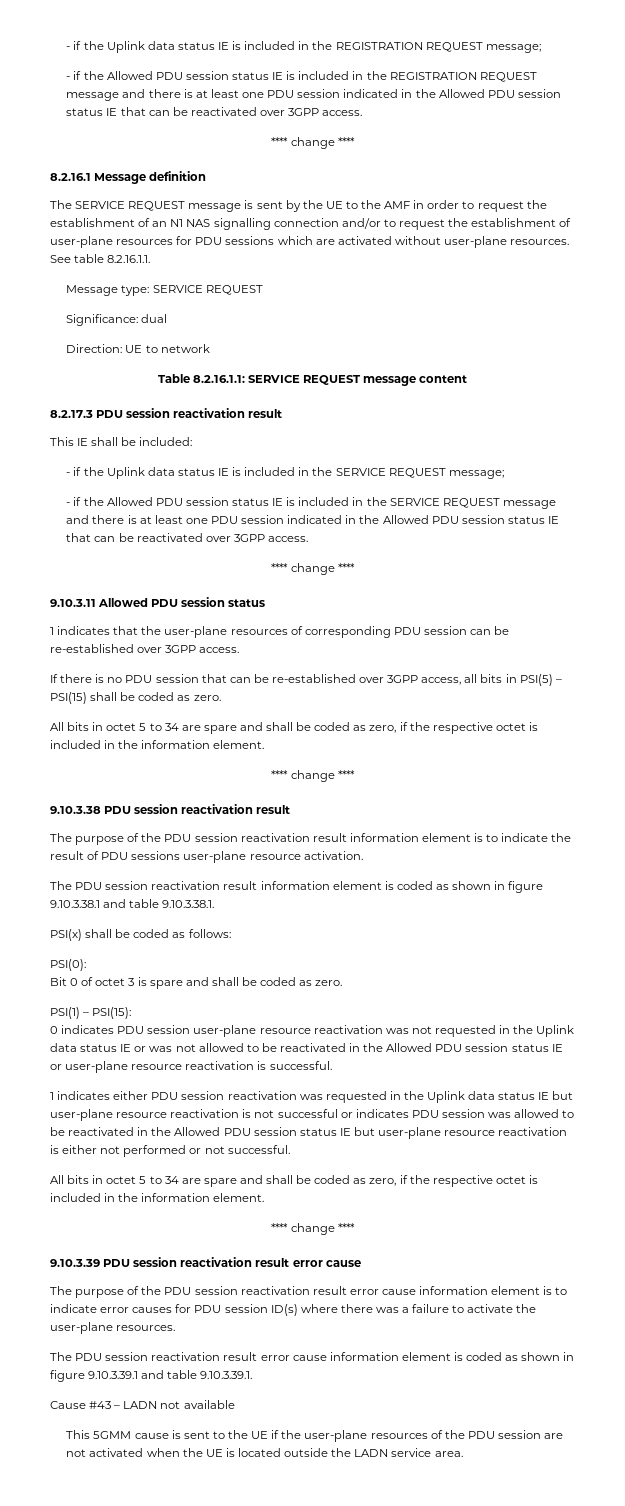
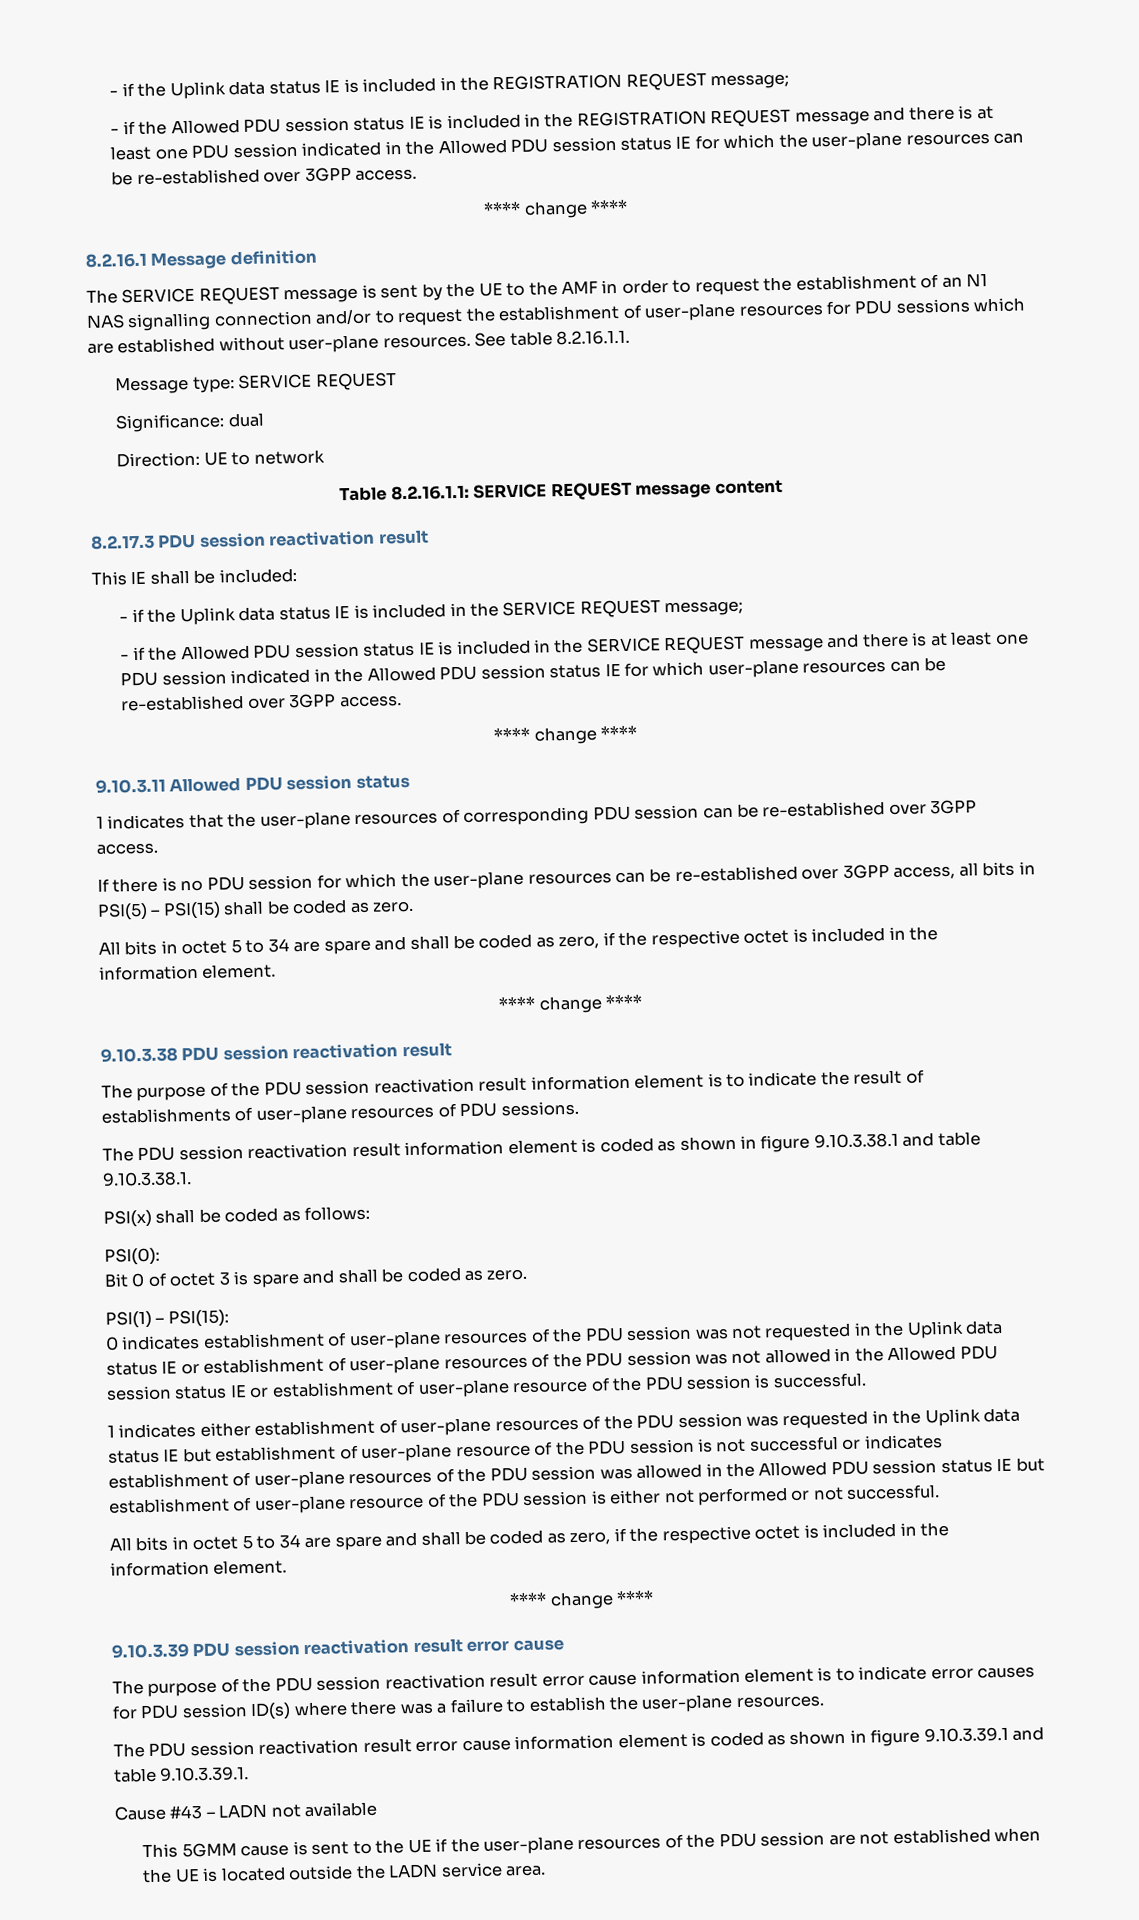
[120,107,257,116] that can be reactivated -> [694,131,1025,151] [111,168,260,186] for which the user-plane resources can be re-established
[337,236,392,245] activated -> [117,337,216,354] established
[66,533,203,542] that can be reactivated -> [623,656,947,679] [121,695,245,712] for which user-plane resources can be re-established
[201,674,227,683] that -> [316,870,612,890] for which the user-plane resources
[101,851,363,863] PDU sessions user-plane resource activation. -> [101,1100,579,1124] establishments of user-plane resources of PDU sessions.
[117,1025,383,1037] PDU session user-plane resource reactivation -> [202,1325,693,1350] establishment of user-plane resources of the PDU session
[149,1043,346,1052] was not allowed to be reactivated -> [203,1348,831,1375] establishment of user-plane resources of the PDU session was not allowed
[65,1061,255,1073] user-plane resource reactivation -> [271,1374,753,1398] establishment of user-plane resource of the PDU session
[151,1091,297,1100] PDU session reactivation -> [254,1412,743,1437] establishment of user-plane resources of the PDU session
[50,1109,240,1121] user-plane resource reactivation -> [215,1438,695,1462] establishment of user-plane resource of the PDU session
(409, 1113) none -> [108,1467,487,1489] establishment of user-plane resources of the
[562,1110,575,1118] [50,1127,135,1136] to be reactivated -> (703, 1471) none
[378,1127,568,1139] user-plane resource reactivation -> [108,1490,589,1514] establishment of user-plane resource of the PDU session
[467,1304,514,1313] activate -> [528,1696,607,1712] establish
[89,1448,144,1457] activated -> [892,1828,991,1845] established

